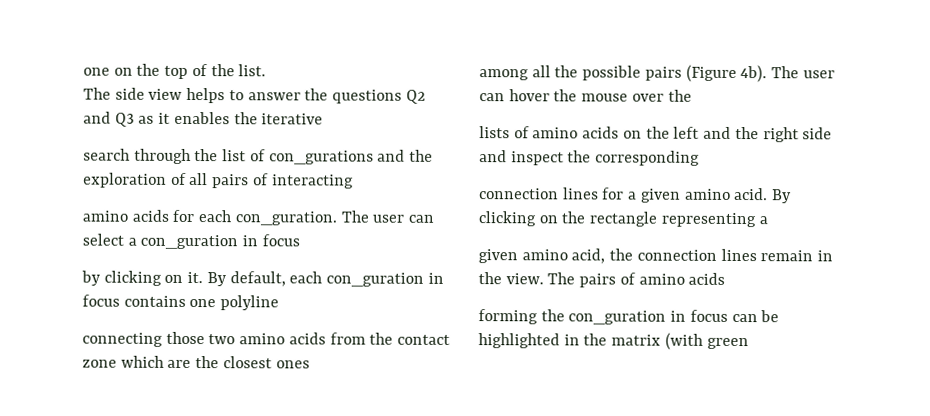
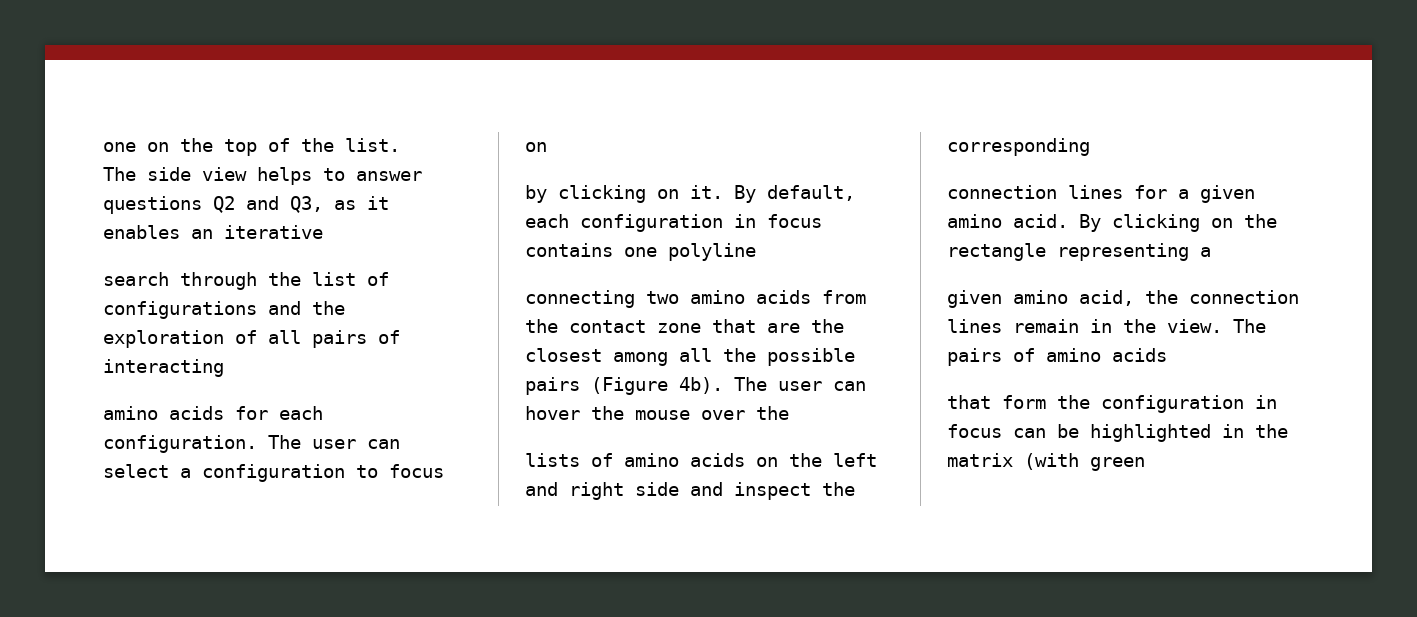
[304,88,329,101] the -> (422, 176) none
[114,112,135,127] Q3 -> [290,196,323,213] Q3,
[233,112,258,125] the -> [191,229,213,239] an
[268,150,374,165] con_gurations -> [103,301,257,319] configurations
[234,211,337,226] con_guration. -> [103,435,257,453] configuration.
[140,234,300,250] con_guration in focus -> [202,464,444,482] [525,142,547,152] configuration to focus on
[326,272,425,287] con_guration -> [580,214,723,232] configuration
[165,331,205,345] those -> (635, 299) none
[120,355,164,368] which -> [712,319,756,333] that
[275,360,310,369] ones // -> (602, 355) none
[734,126,759,140] the -> (558, 489) none
[478,309,667,325] forming the con_guration -> [947,395,1244,413] that form the configuration

